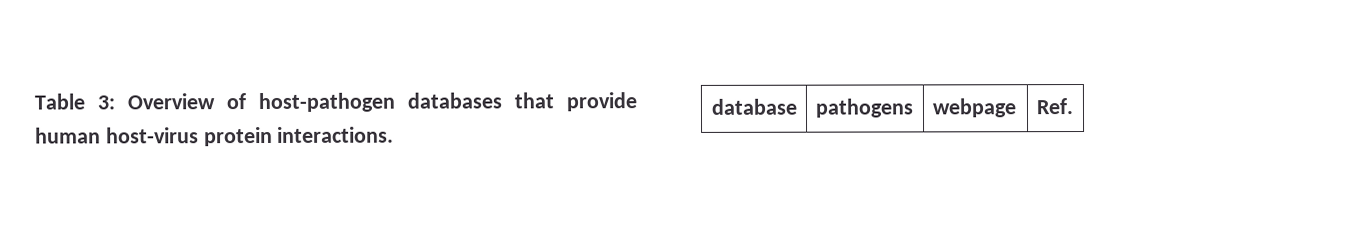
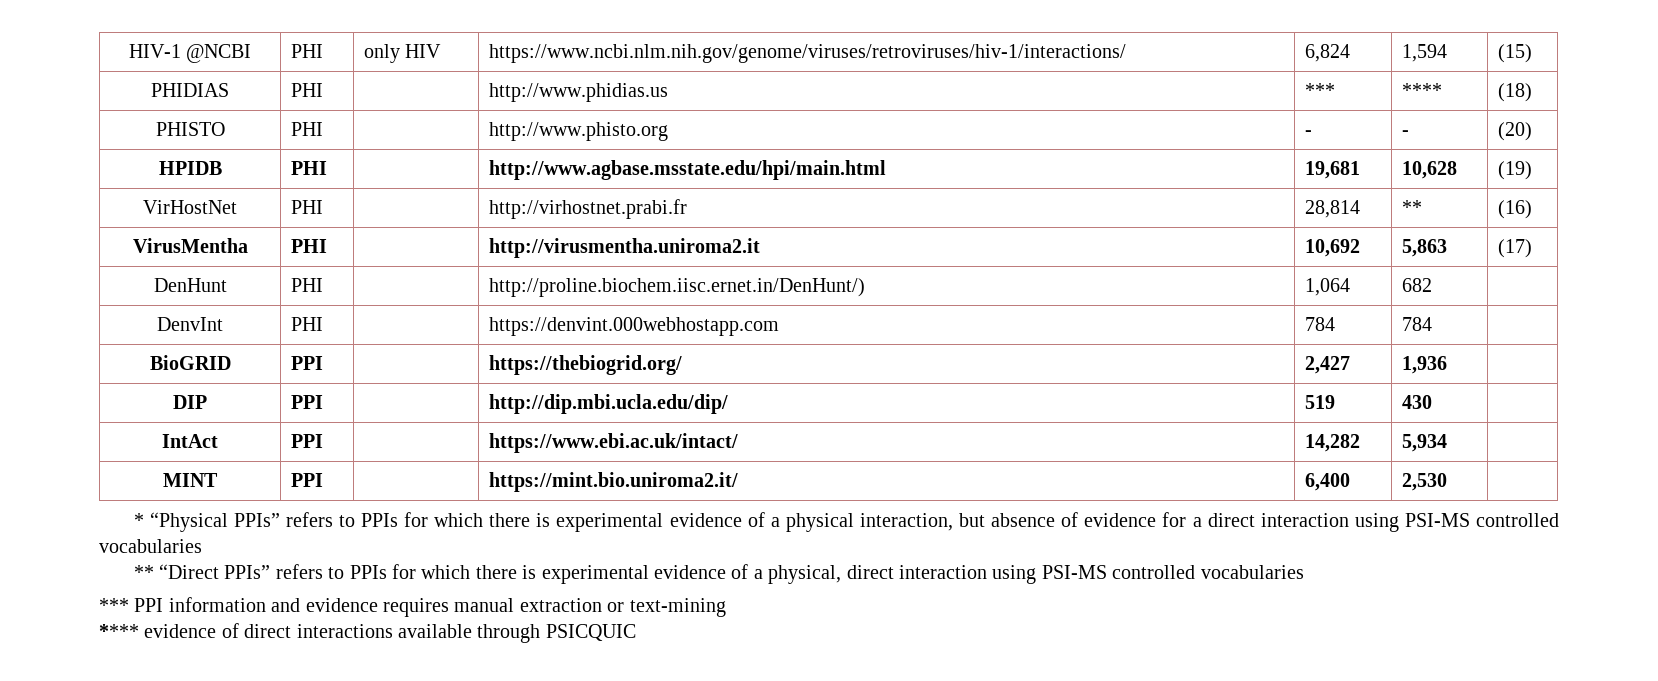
[34,92,637,113] [35,126,395,147] [710,98,797,115] [814,98,914,118] [931,98,1017,118] [1035,98,1073,115] Table 3: Overview of host-pathogen databases that provide human host-virus protein interactions. // database | pathogens | webpage | Ref. -> [128,44,252,63] [291,44,324,58] [364,44,442,63] [489,44,1127,63] [1305,44,1351,62] [1402,44,1448,62] [1498,44,1533,63] [151,83,229,97] [291,83,324,97] [489,83,669,102] [1305,83,1336,97] [1402,83,1443,97] [1498,83,1533,102] [155,122,225,136] [291,122,324,136] [489,122,669,141] [1305,130,1313,136] [1402,130,1410,136] [1498,122,1533,141] [158,161,222,175] [291,161,328,175] [489,160,887,180] [1305,161,1361,179] [1402,161,1458,179] [1498,161,1533,180] [143,200,237,214] [291,200,324,214] [489,199,688,219] [1305,200,1361,218] [1402,200,1423,214] [1498,200,1533,219] [132,238,248,253] [291,239,328,253] [489,238,761,258] [1305,239,1361,257] [1402,239,1448,257] [1498,239,1533,258] [153,278,227,292] [291,278,324,292] [489,278,866,297] [1305,278,1351,296] [1402,278,1433,292] [157,317,223,331] [291,317,324,331] [489,317,780,336] [1305,317,1336,331] [1402,317,1433,331] [149,355,231,370] [291,356,324,370] [489,355,683,375] [1305,356,1351,374] [1402,356,1448,374] [173,395,207,409] [291,395,324,409] [489,394,729,414] [1305,395,1336,409] [1402,395,1433,409] [162,434,218,448] [291,434,324,448] [489,433,739,453] [1305,434,1361,452] [1402,434,1448,452] [163,473,218,487] [291,473,324,487] [489,472,739,492] [1305,473,1351,491] [1402,473,1448,491] [133,512,1559,532] [99,539,202,553] [133,564,1304,584] [99,597,726,617] [99,623,636,643] HIV-1 @NCBI | PHI | only HIV | https://www.ncbi.nlm.nih.gov/genome/viruses/retroviruses/hiv-1/interactions/ | 6,824 | 1,594 | (15) // PHIDIAS | PHI | | http://www.phidias.us | *** | **** | (18) // PHISTO | PHI | | http://www.phisto.org | - | - | (20) // HPIDB | PHI | | http://www.agbase.msstate.edu/hpi/main.html | 19,681 | 10,628 | (19) // VirHostNet | PHI | | http://virhostnet.prabi.fr | 28,814 | ** | (16) // VirusMentha | PHI | | http://virusmentha.uniroma2.it | 10,692 | 5,863 | (17) // DenHunt | PHI | | http://proline.biochem.iisc.ernet.in/DenHunt/) | 1,064 | 682 | // DenvInt | PHI | | https://denvint.000webhostapp.com | 784 | 784 | // BioGRID | PPI | | https://thebiogrid.org/ | 2,427 | 1,936 | // DIP | PPI | | http://dip.mbi.ucla.edu/dip/ | 519 | 430 | // IntAct | PPI | | https://www.ebi.ac.uk/intact/ | 14,282 | 5,934 | // MINT | PPI | | https://mint.bio.uniroma2.it/ | 6,400 | 2,530 | // * “Physical PPIs” refers to PPIs for which there is experimental evidence of a physical interaction, but absence of evidence for a direct interaction using PSI-MS controlled vocabularies // ** “Direct PPIs” refers to PPIs for which there is experimental evidence of a physical, direct interaction using PSI-MS controlled vocabularies // *** PPI information and evidence requires manual extraction or text-mining // **** evidence of direct interactions available through PSICQUIC

